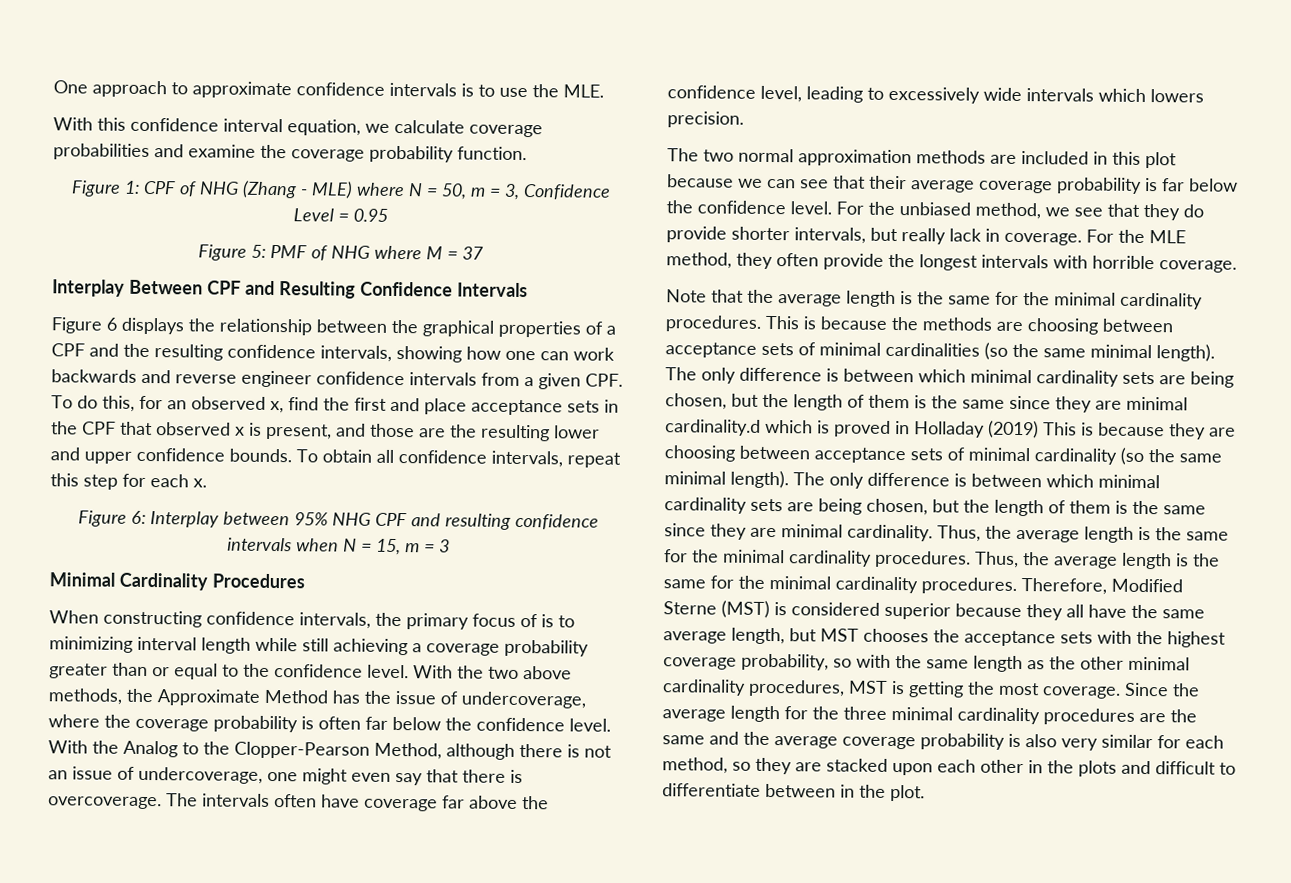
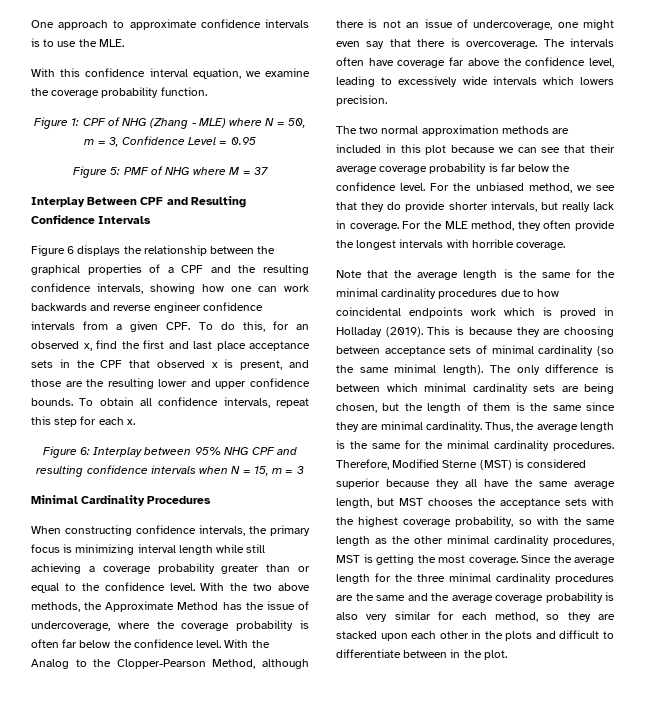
[394,119,543,138] [53,143,184,161] calculate coverage probabilities and -> (261, 74) none
(420, 404) none -> [193,341,212,349] last
[520,614,575,628] of is to -> [63,544,73,553] is
[665,315,1173,335] [665,342,1215,362] [665,367,1234,388] [665,393,1188,413] [665,419,761,436] procedures. This is because the methods are choosing between acceptance sets of minimal cardinalities (so the same minimal length). The only difference is between which minimal cardinality sets are being chosen, but the length of them is the same since they are minimal cardinality.d -> [438,289,560,299] [336,307,496,318] procedures due to how coincidental endpoints work
[988,420,1039,439] (2019) -> [385,327,423,337] (2019).
[974,551,1220,570] [663,575,1017,594] Thus, the average length is the same for the minimal cardinality procedures. -> (614, 446) none

